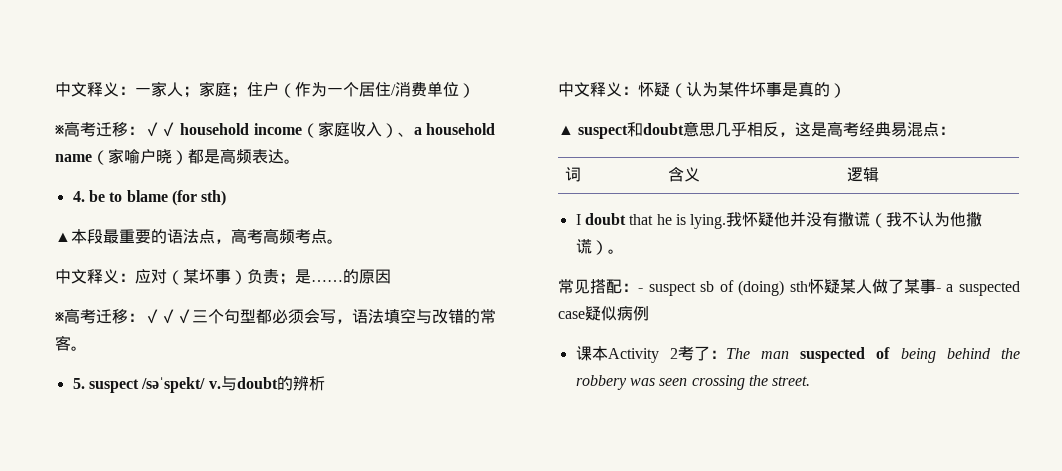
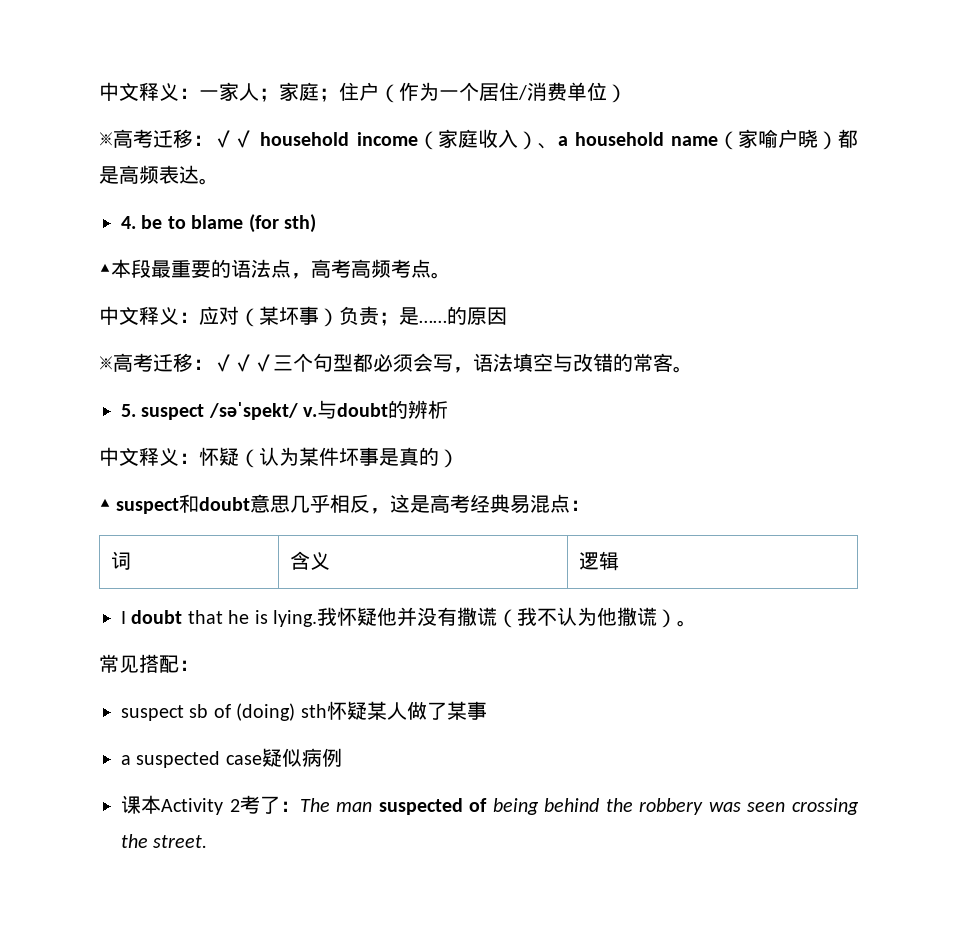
[638,288,643,292] - -> (199, 665) //
[935,288,941,292] - -> (487, 710) //

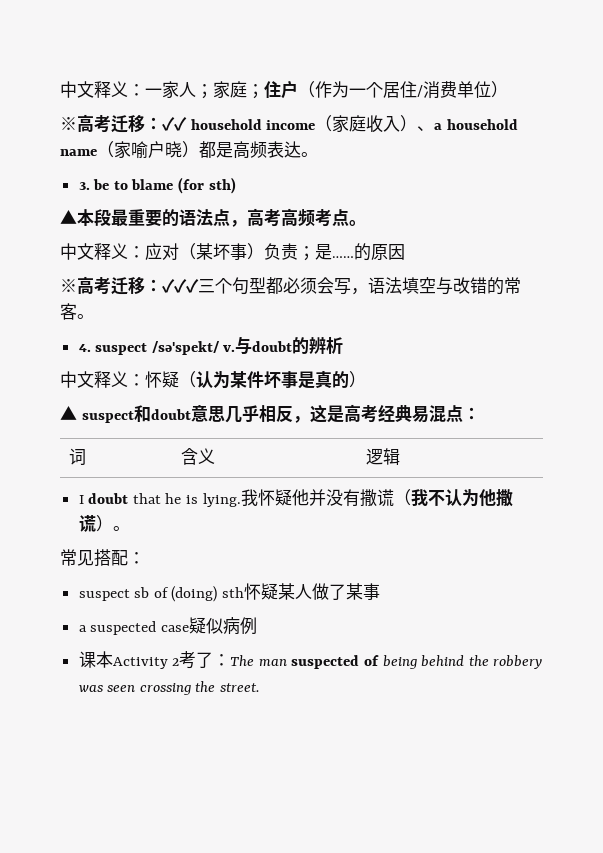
[121,216,136,229] 4. -> [78,182,90,190] 3.
[121,404,136,417] 5. -> [78,344,91,352] 4.

